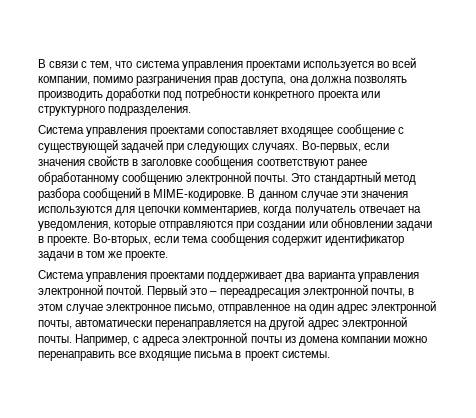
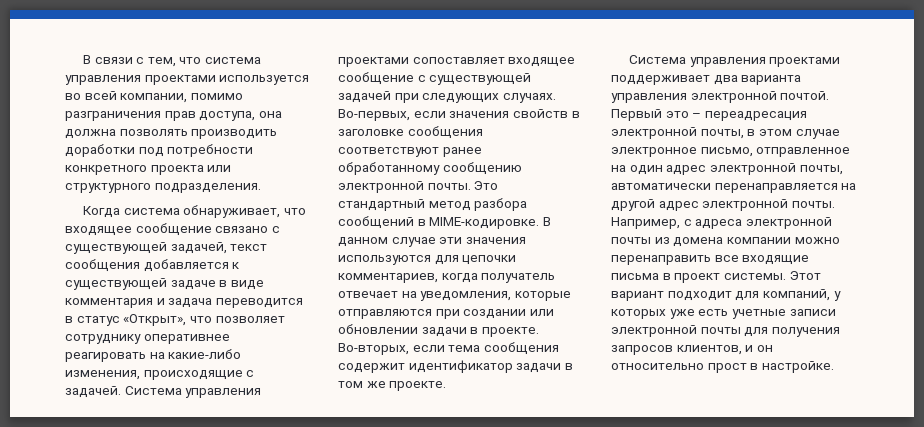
(192, 111) none -> [82,205,306,218] [65,223,280,236] [65,242,268,254] [65,259,240,272] [65,278,264,290] [65,298,303,308] [65,314,285,326] [65,334,230,344] [65,349,242,362] [65,370,255,380] [65,386,121,398] Когда система обнаруживает, что входящее сообщение связано с существующей задачей, текст сообщения добавляется к существующей задаче в виде комментария и задача переводится в статус «Открыт», что позволяет сотруднику оперативнее реагировать на какие-либо изменения, происходящие с задачей.
(330, 354) none -> [789,271,821,280] [611,289,841,301] [611,309,836,319] [611,325,840,337] [611,345,773,355] [611,361,834,373] Этот вариант подходит для компаний, у которых уже есть учетные записи электронной почты для получения запросов клиентов, и он относительно прост в настройке.

